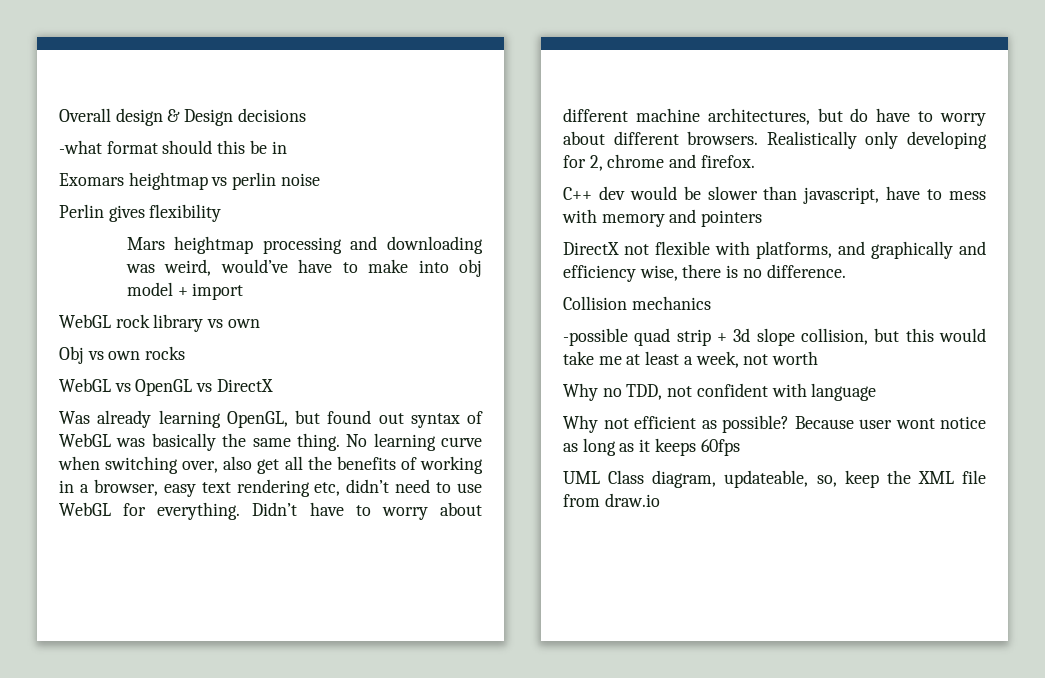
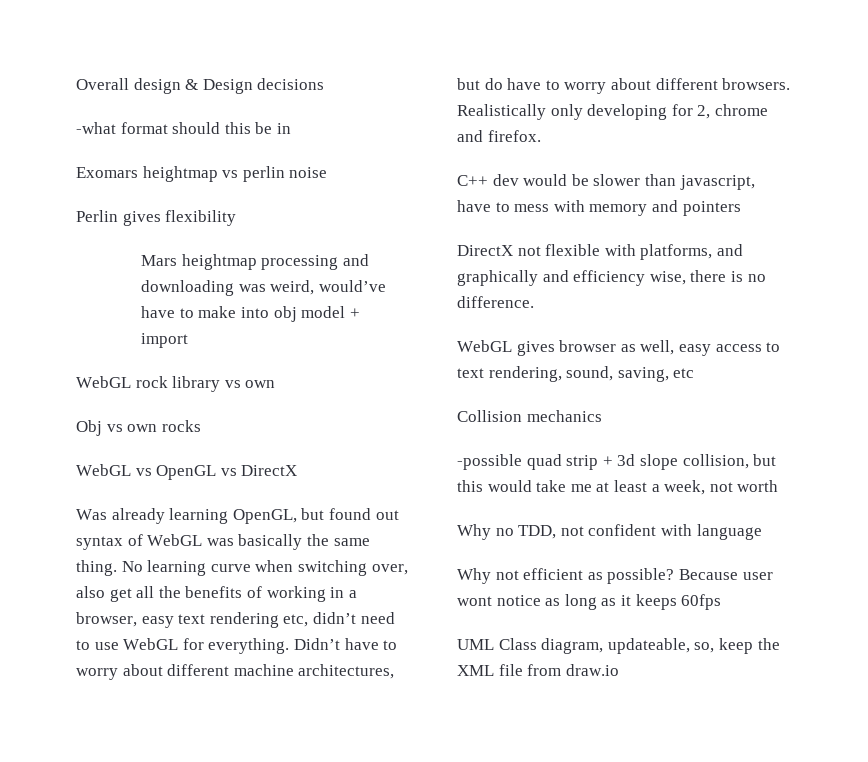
(846, 271) none -> [457,340,781,356] [457,366,695,382] // WebGL gives browser as well, easy access to text rendering, sound, saving, etc

